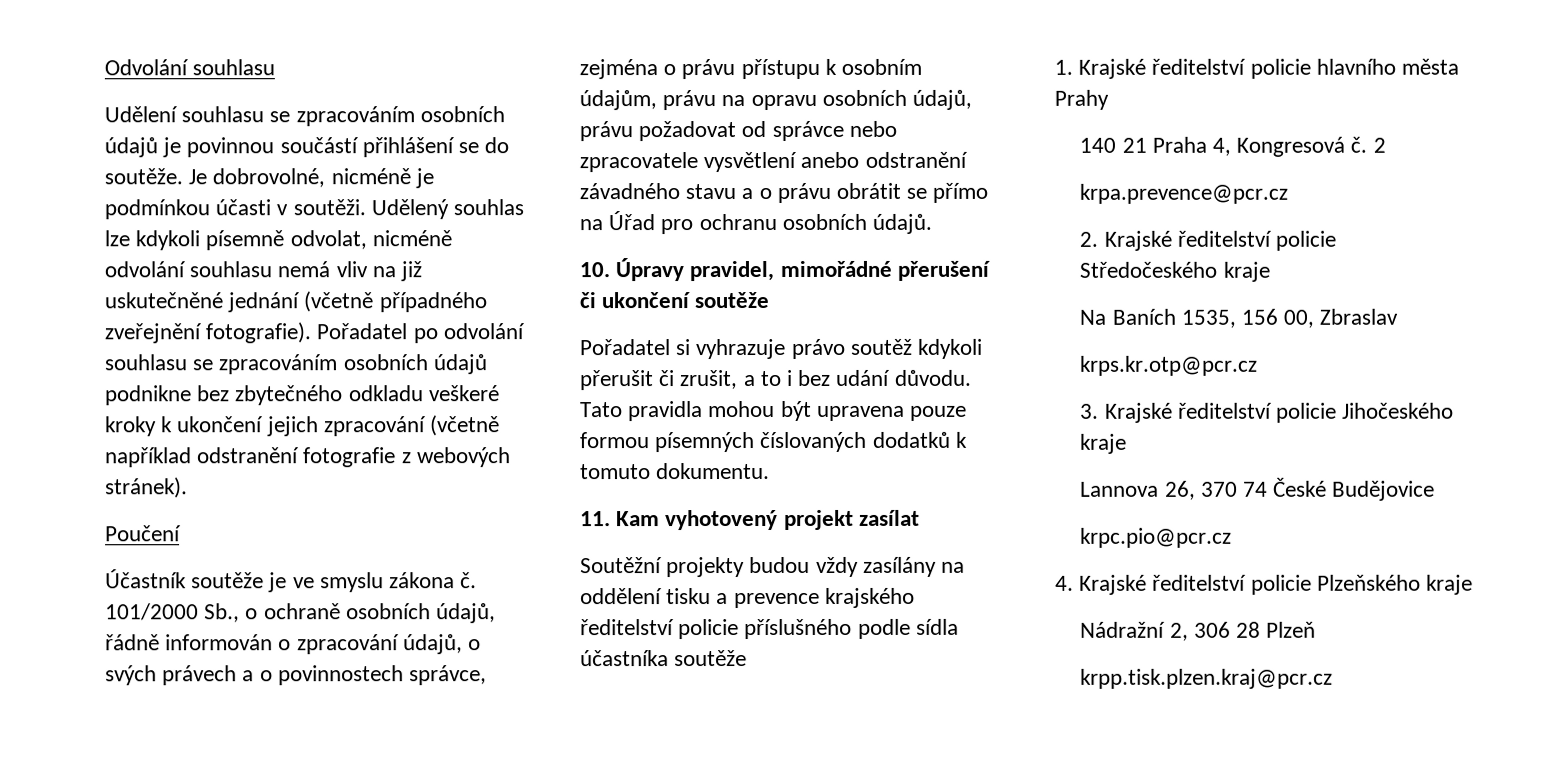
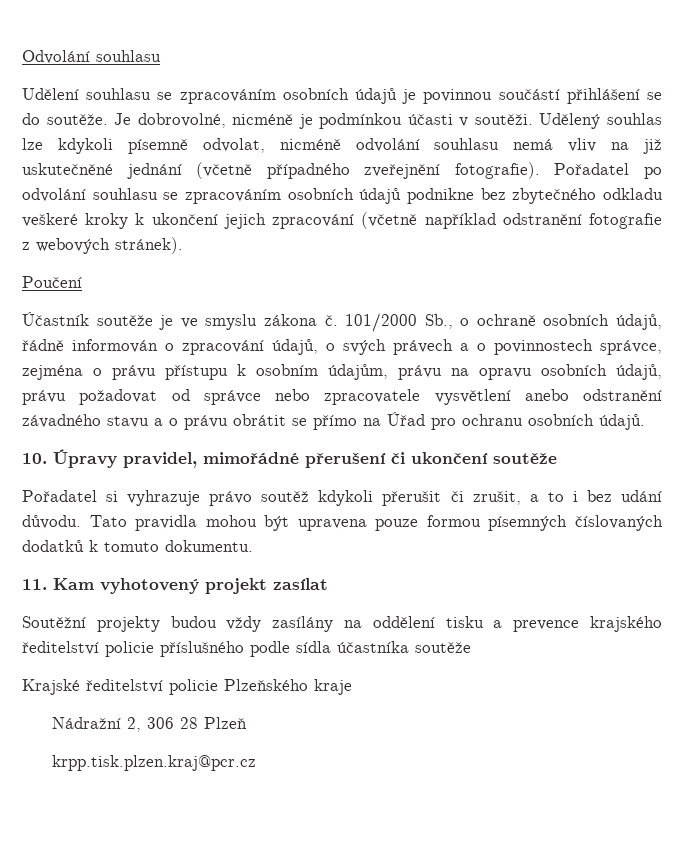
[1054,58,1460,79] [1054,89,1109,110] [1079,136,1386,157] [1079,183,1289,204] [1079,230,1337,251] [1079,261,1270,282] [1079,308,1399,328] [1079,355,1258,376] [1080,402,1455,423] [1080,433,1128,454] [1080,477,1436,501] [1080,527,1233,548] [1055,575,1074,591] 1. Krajské ředitelství policie hlavního města Prahy // 140 21 Praha 4, Kongresová č. 2 // krpa.prevence@pcr.cz // 2. Krajské ředitelství policie Středočeského kraje // Na Baních 1535, 156 00, Zbraslav // krps.kr.otp@pcr.cz // 3. Krajské ředitelství policie Jihočeského kraje // Lannova 26, 370 74 České Budějovice // krpc.pio@pcr.cz // 4. -> (471, 647) none

